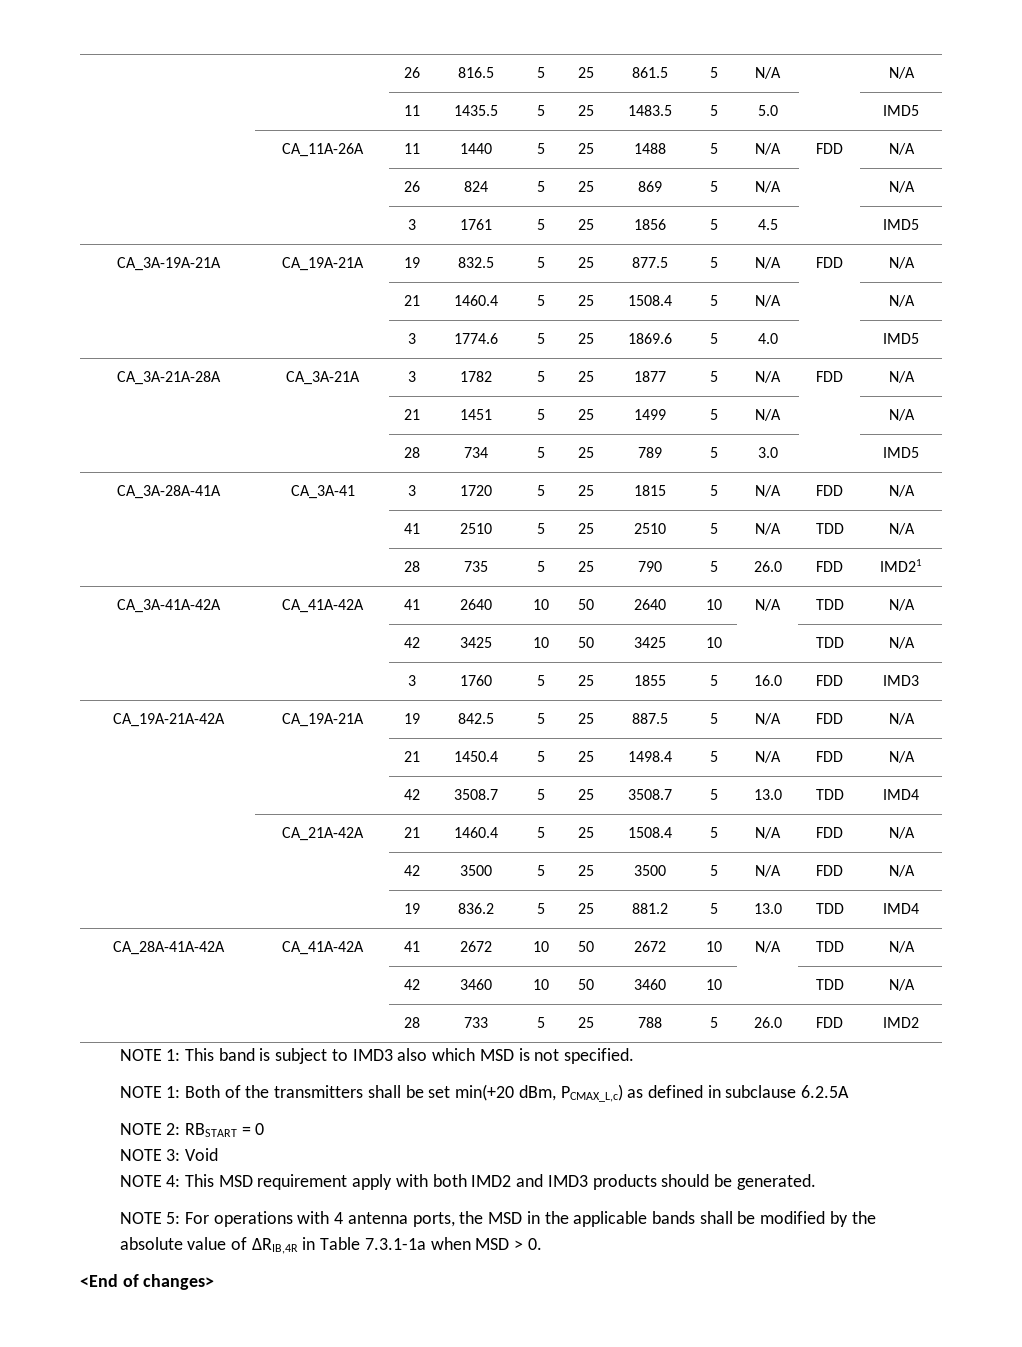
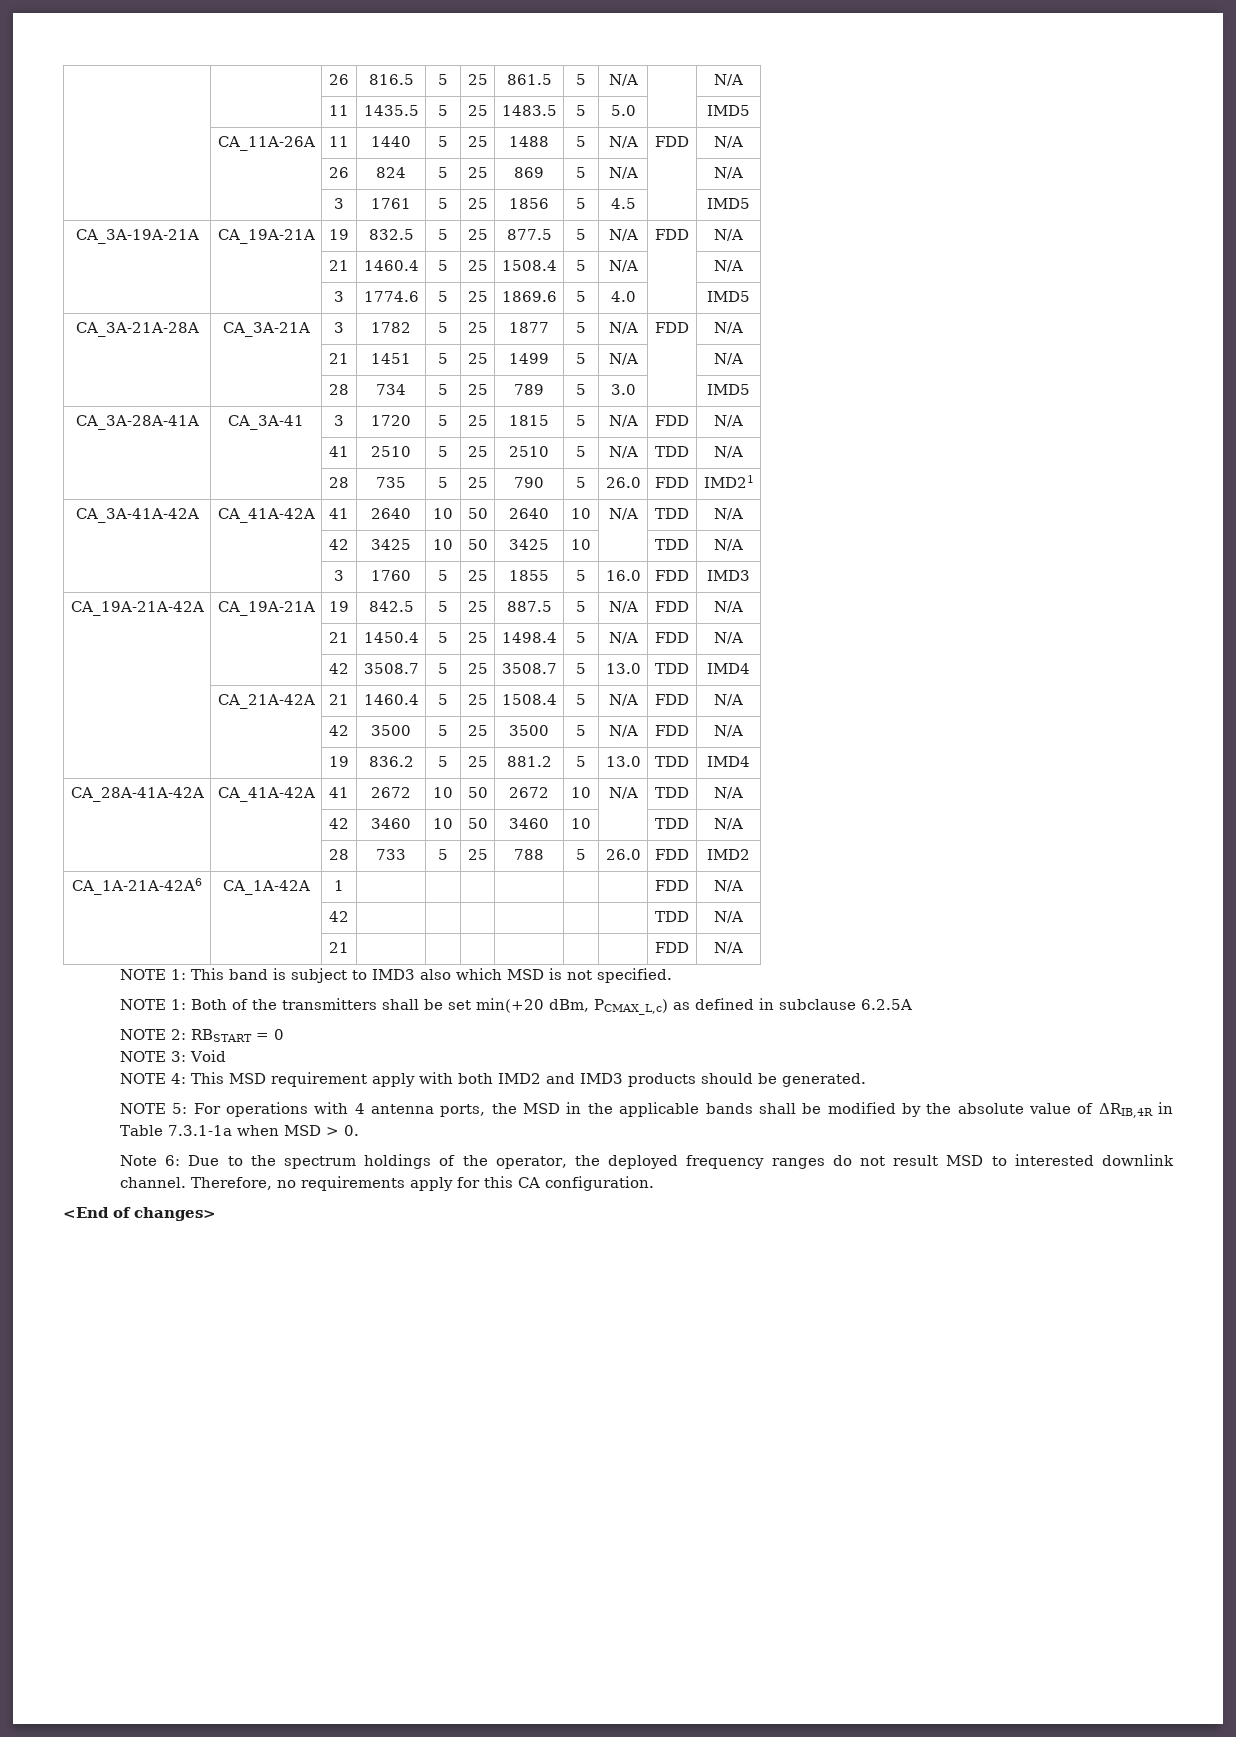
(919, 1022) none -> [72,878,202,895] [222,880,310,895] [334,880,344,891] [655,880,689,891] [714,880,743,892] [329,911,349,922] [655,911,689,922] [714,911,743,923] [329,942,349,953] [655,942,689,953] [714,942,743,954] // CA_1A-21A-42A6 | CA_1A-42A | 1 | | | | | | | FDD | N/A // | | 42 | | | | | | | TDD | N/A // | | 21 | | | | | | | FDD | N/A
(542, 1244) none -> [119,1154,1174,1169] [119,1176,654,1191] // Note 6: Due to the spectrum holdings of the operator, the deployed frequency ranges do not result MSD to interested downlink channel. Therefore, no requirements apply for this CA configuration.

